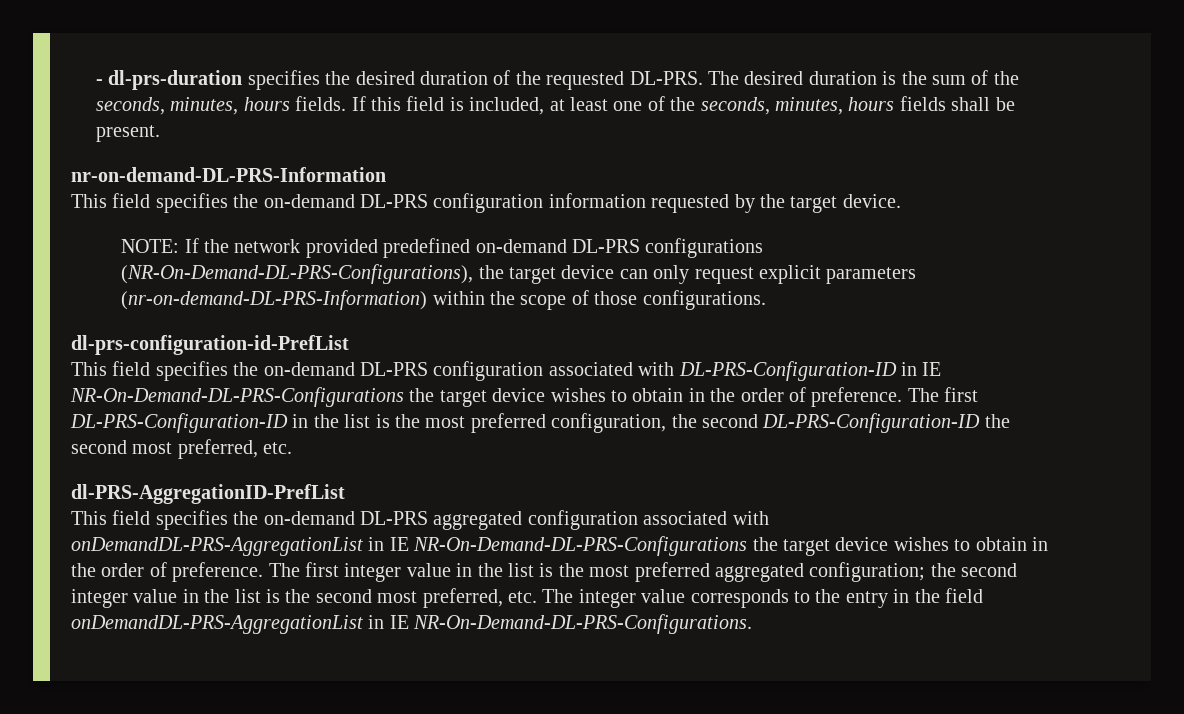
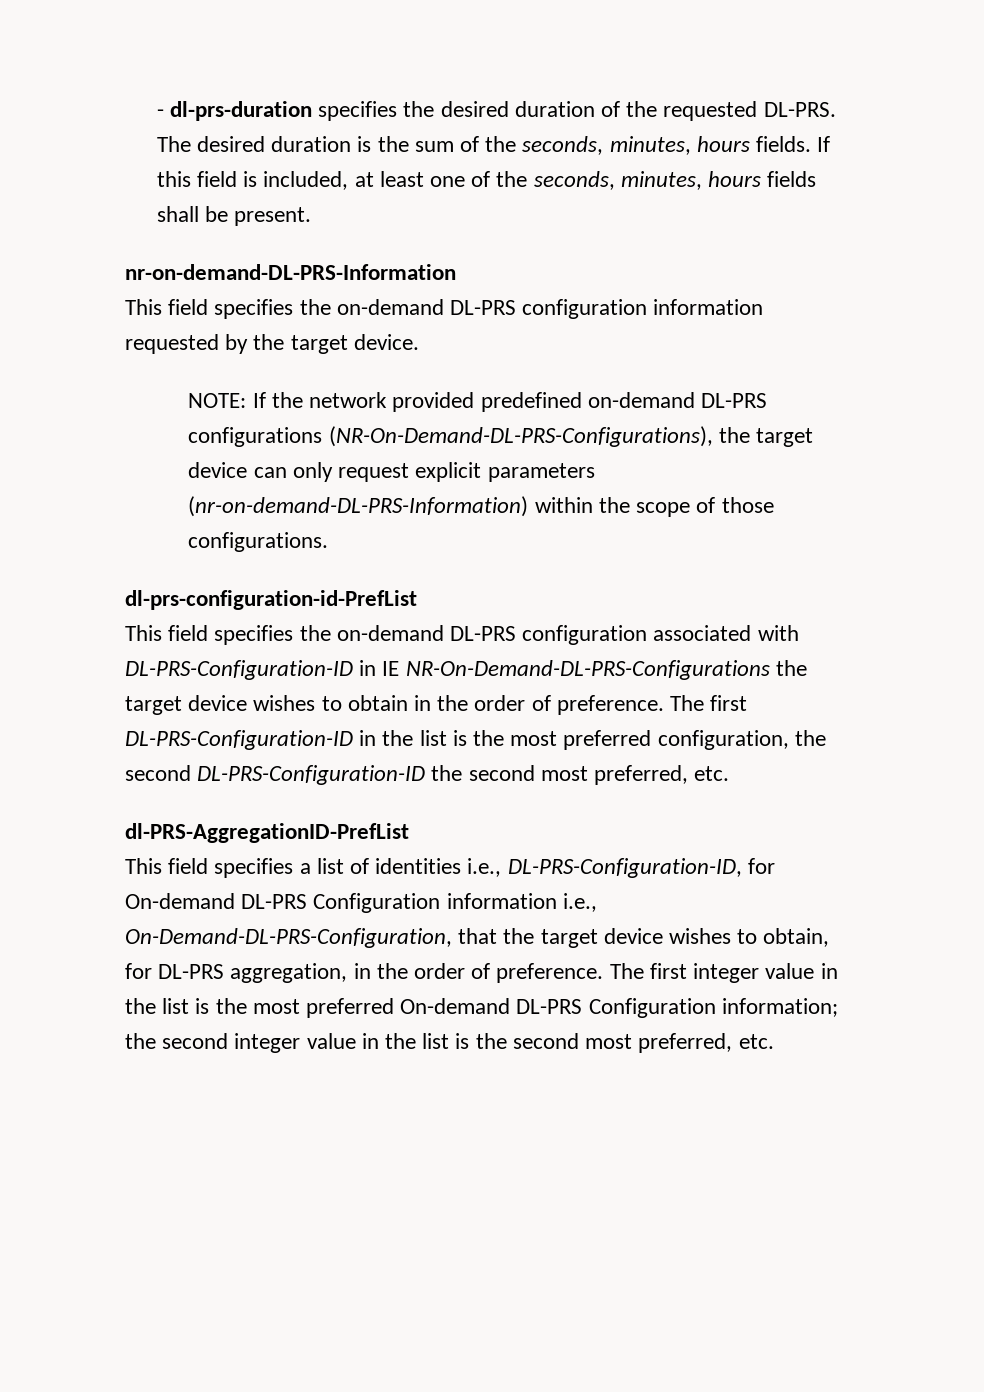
[233,510,769,530] [71,536,1027,556] the on-demand DL-PRS aggregated configuration associated with onDemandDL-PRS-AggregationList in IE NR-On-Demand-DL-PRS-Configurations the target device wishes to obtain -> [299,858,775,878] [125,893,597,913] [125,928,830,948] [125,963,348,983] a list of identities i.e., DL-PRS-Configuration-ID, for On-demand DL-PRS Configuration information i.e., On-Demand-DL-PRS-Configuration, that the target device wishes to obtain, for DL-PRS aggregation,
[714,562,926,582] aggregated configuration; -> [400,998,838,1018] On-demand DL-PRS Configuration information;
[542,588,983,608] [71,614,753,634] The integer value corresponds to the entry in the field onDemandDL-PRS-AggregationList in IE NR-On-Demand-DL-PRS-Configurations. -> (774, 1041) none

